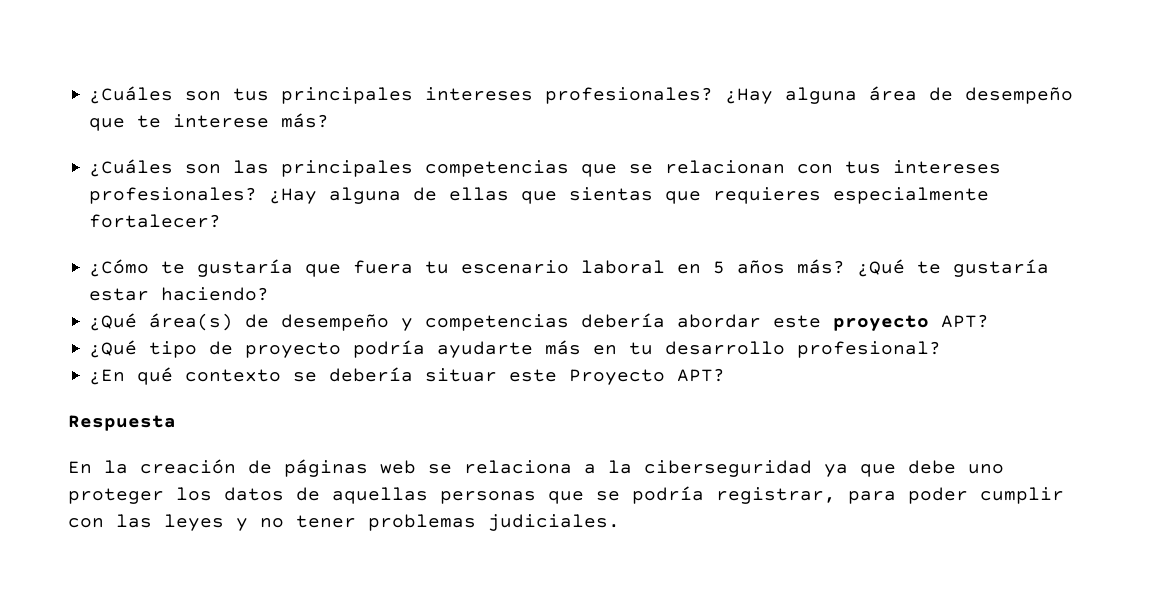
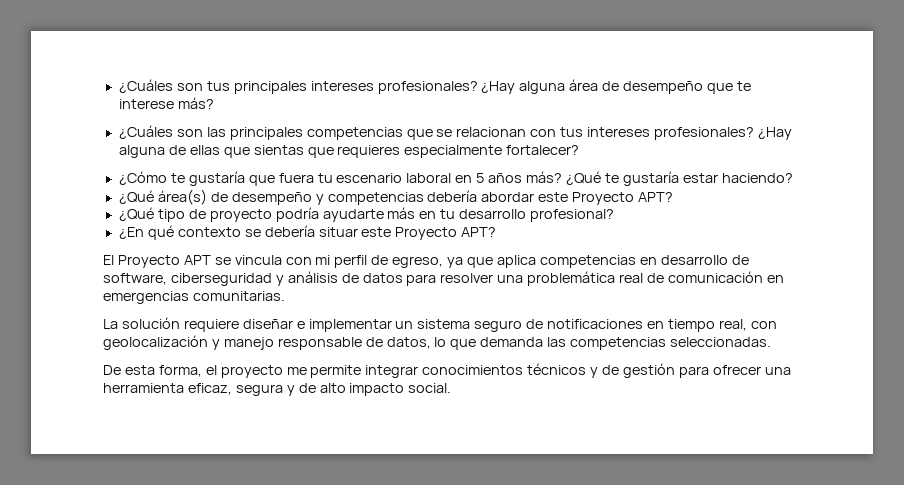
[833,315,930,331] proyecto -> [572,192,635,205] Proyecto
[68,415,176,431] [68,459,1004,477] [68,486,1064,504] [68,514,620,531] Respuesta // En la creación de páginas web se relaciona a la ciberseguridad ya que debe uno proteger los datos de aquellas personas que se podría registrar, para poder cumplir con las leyes y no tener problemas judiciales. -> [103,255,749,268] [103,271,784,286] [103,291,285,304] [103,317,777,332] [103,335,772,350] [103,363,791,378] [103,383,452,396] El Proyecto APT se vincula con mi perfil de egreso, ya que aplica competencias en desarrollo de software, ciberseguridad y análisis de datos para resolver una problemática real de comunicación en emergencias comunitarias. // La solución requiere diseñar e implementar un sistema seguro de notificaciones en tiempo real, con geolocalización y manejo responsable de datos, lo que demanda las competencias seleccionadas. // De esta forma, el proyecto me permite integrar conocimientos técnicos y de gestión para ofrecer una herramienta eficaz, segura y de alto impacto social.

